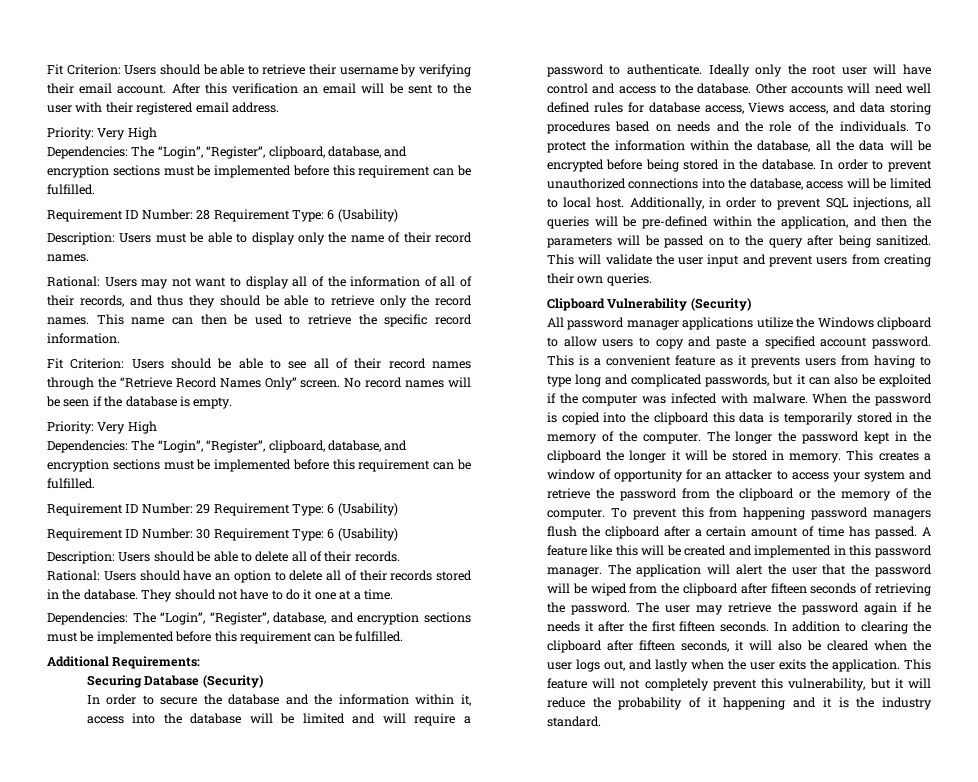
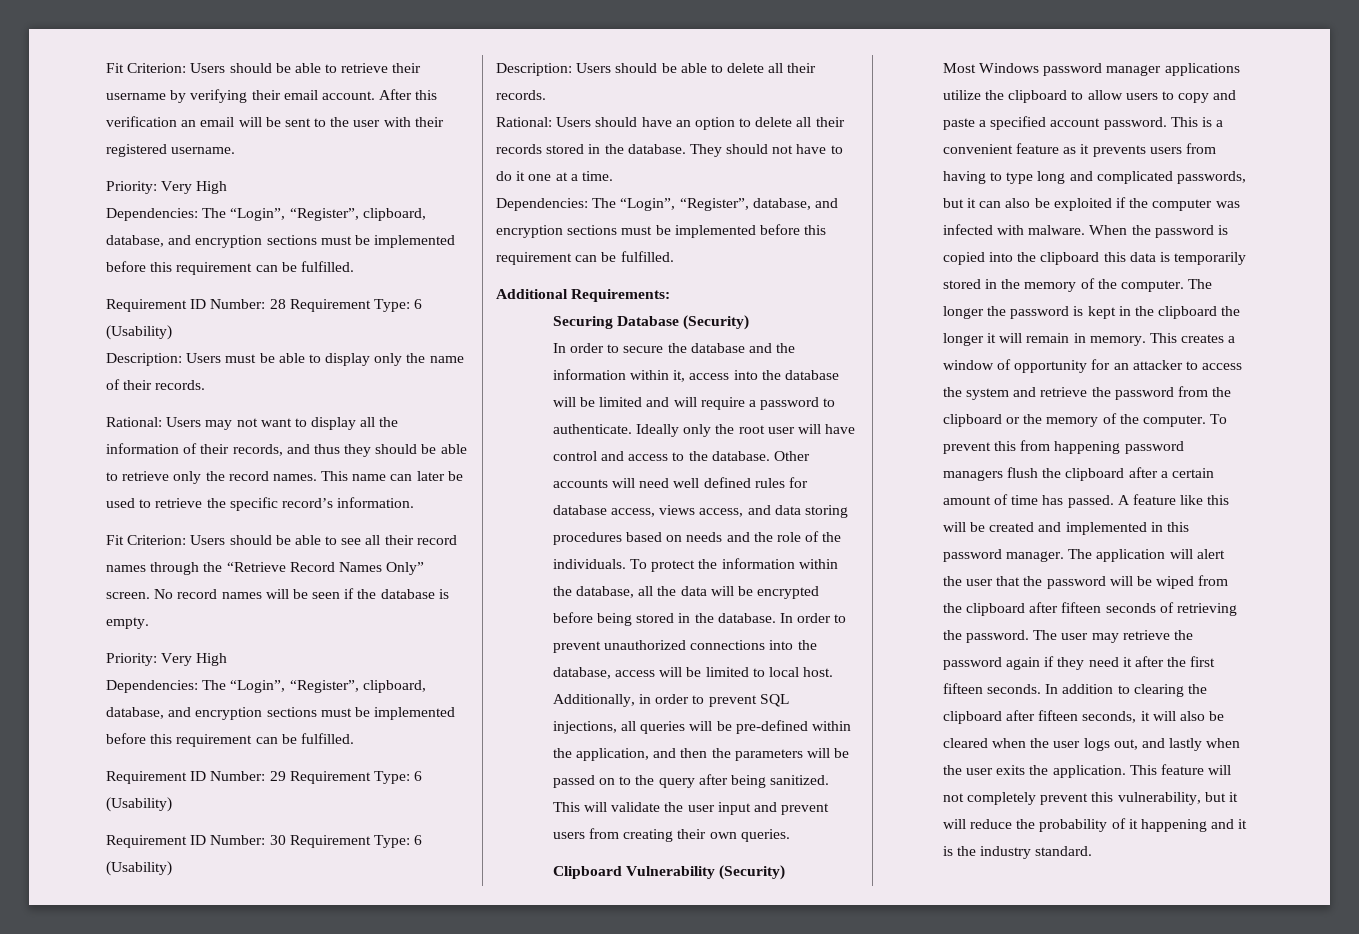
[195,102,279,113] email address. -> [171,147,236,154] username.
[435,232,473,243] [47,254,89,262] record names. -> [155,380,206,390] records.
[311,276,324,287] of -> (376, 422) none
[440,276,473,287] all of -> (198, 448) none
[200,314,227,325] then -> [416,471,445,481] later
[434,314,472,325] record -> [281,498,333,508] record’s
[336,358,348,369] of -> (381, 540) none
[310,551,322,562] of -> (784, 68) none
[344,570,357,581] of -> (812, 122) none
[748,102,785,113] Views -> [659,505,696,515] views
[546,317,564,327] All -> [942,63,1040,73] Most Windows
[817,317,874,328] Windows -> (1005, 95) none
(860, 437) none -> [1073,306,1084,316] is
[712,450,768,461] be stored -> [1026,333,1070,343] remain
[832,472,860,482] your -> [942,387,962,397] the
[917,602,931,613] [546,621,580,632] he needs -> [1057,657,1119,670] they need

